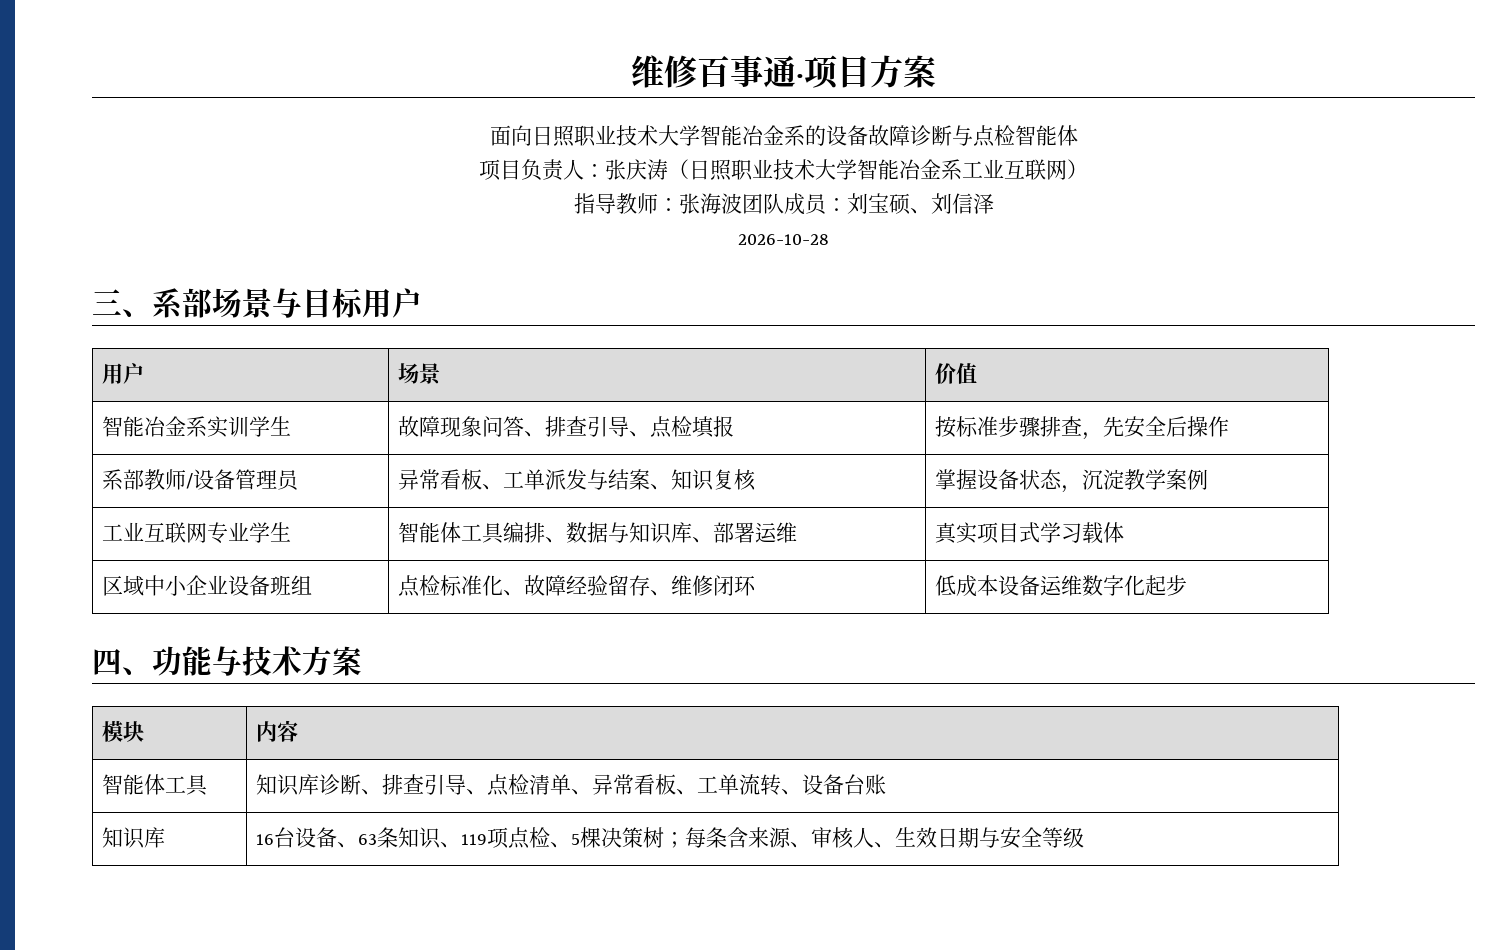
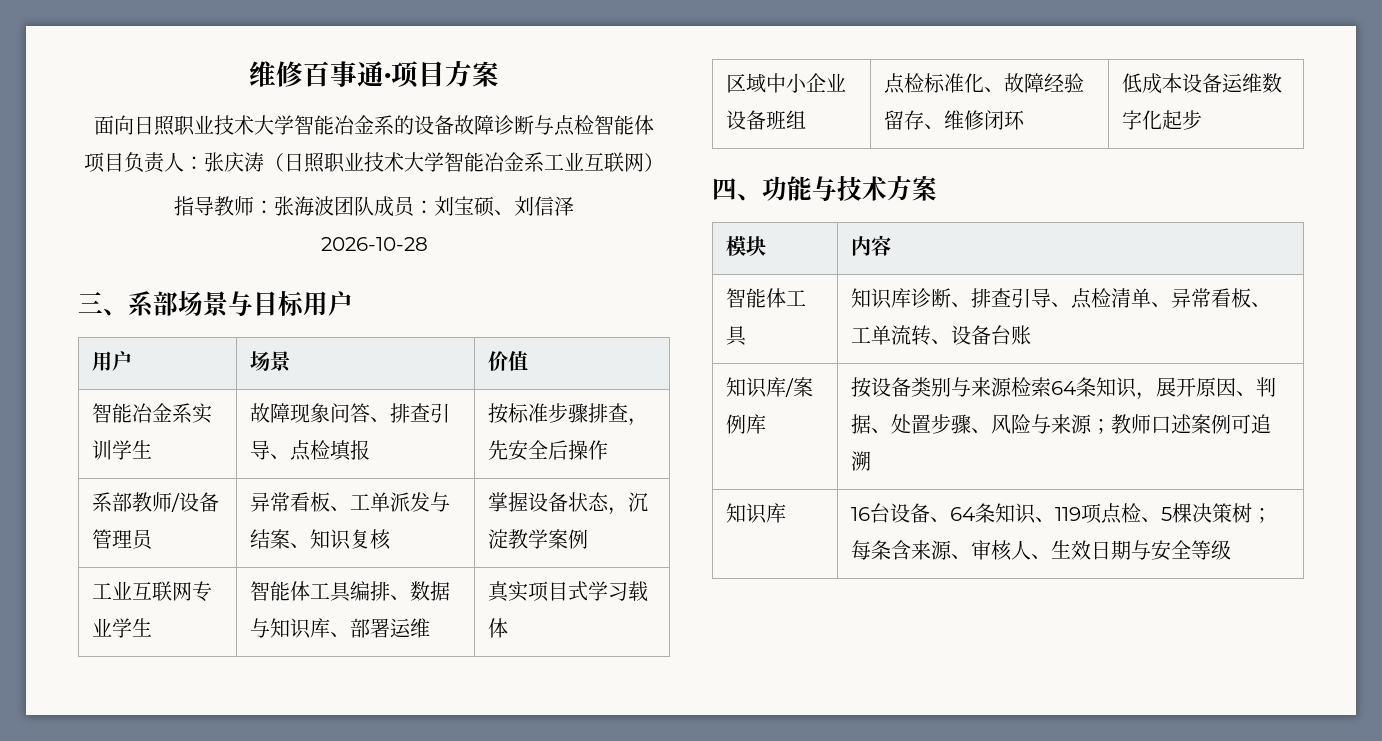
(886, 784) none -> [725,377,813,398] [725,414,766,434] [850,377,1276,400] [850,414,1271,434] [850,451,871,471] // 知识库/案例库 | 按设备类别与来源检索64条知识，展开原因、判据、处置步骤、风险与来源；教师口述案例可追溯
[357,834,377,845] 63 -> [949,507,975,521] 64

